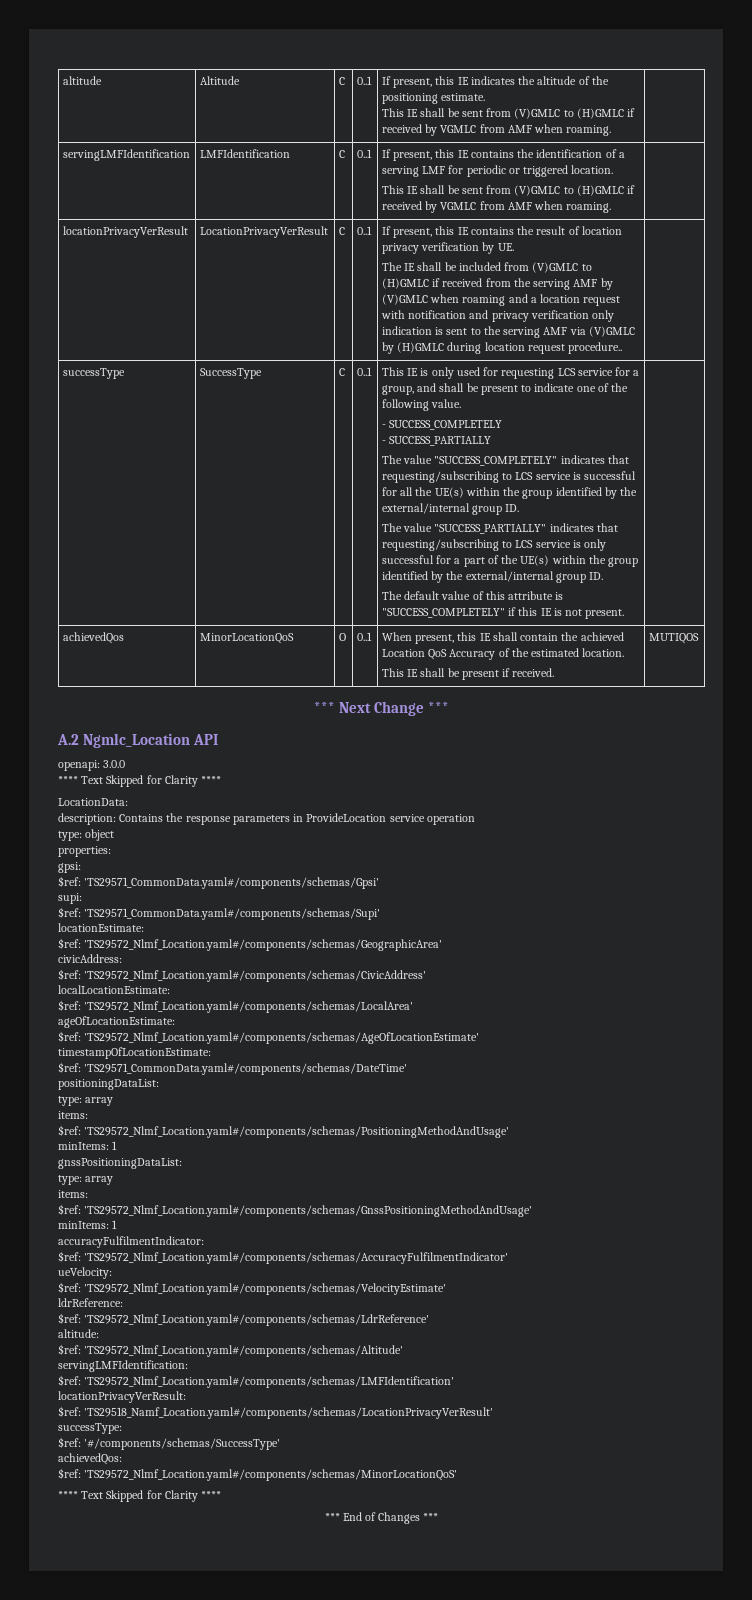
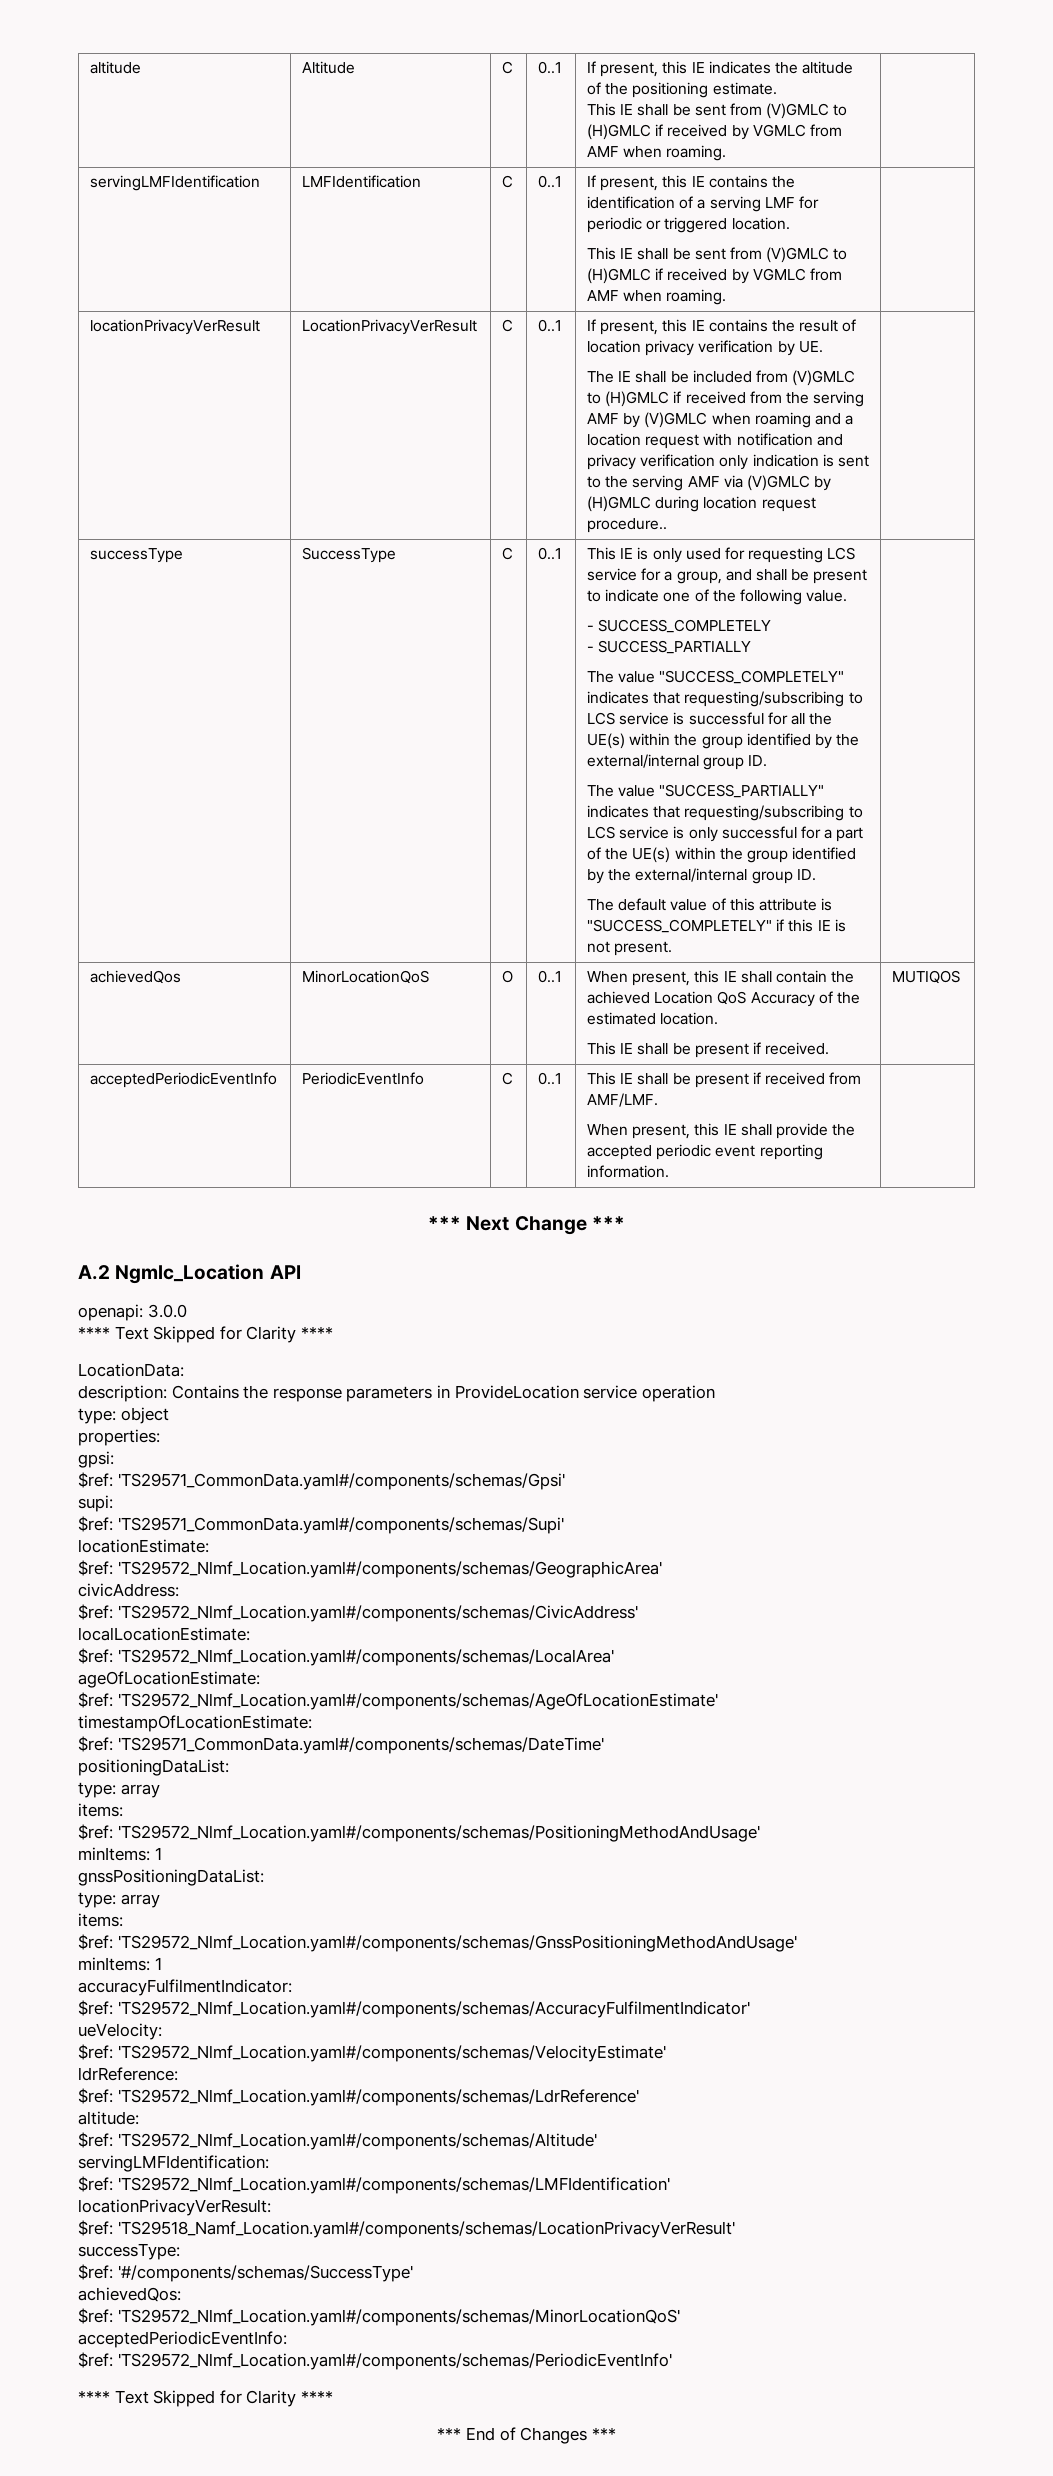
(699, 638) none -> [90,1072,278,1088] [302,1072,425,1085] [502,1072,514,1085] [538,1072,563,1085] [587,1072,862,1088] [587,1093,659,1107] [587,1123,856,1139] [587,1144,823,1160] [587,1165,670,1178] // acceptedPeriodicEventInfo | PeriodicEventInfo | C | 0..1 | This IE shall be present if received from AMF/LMF. // When present, this IE shall provide the accepted periodic event reporting information. |
(458, 1475) none -> [78,2331,287,2348] [78,2352,672,2370] // acceptedPeriodicEventInfo: // $ref: 'TS29572_Nlmf_Location.yaml#/components/schemas/PeriodicEventInfo'

